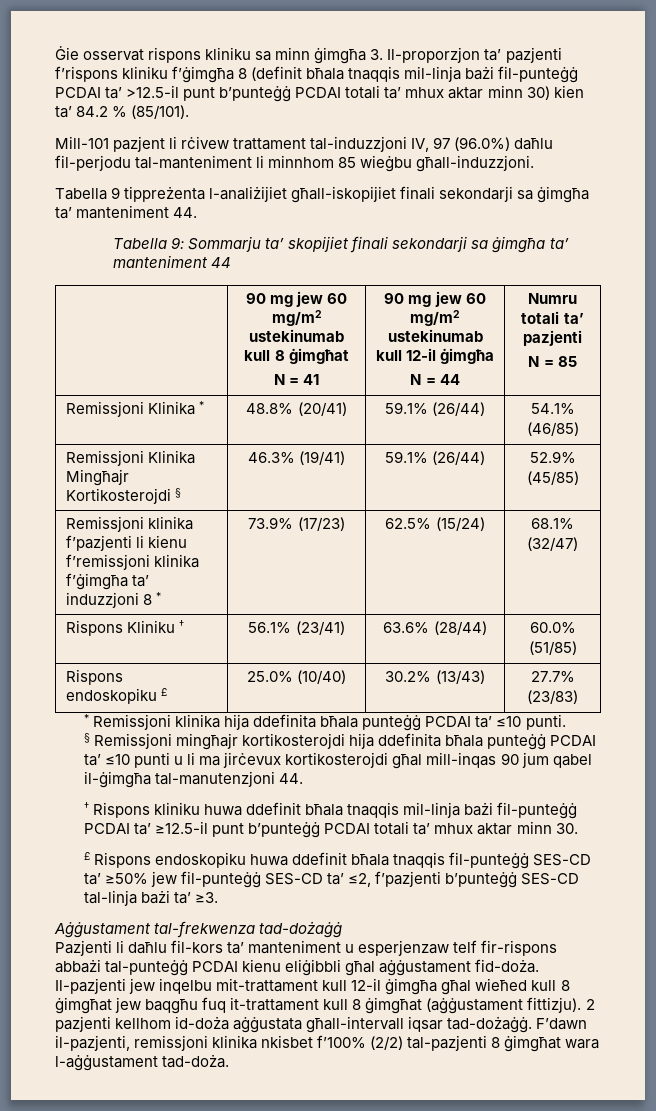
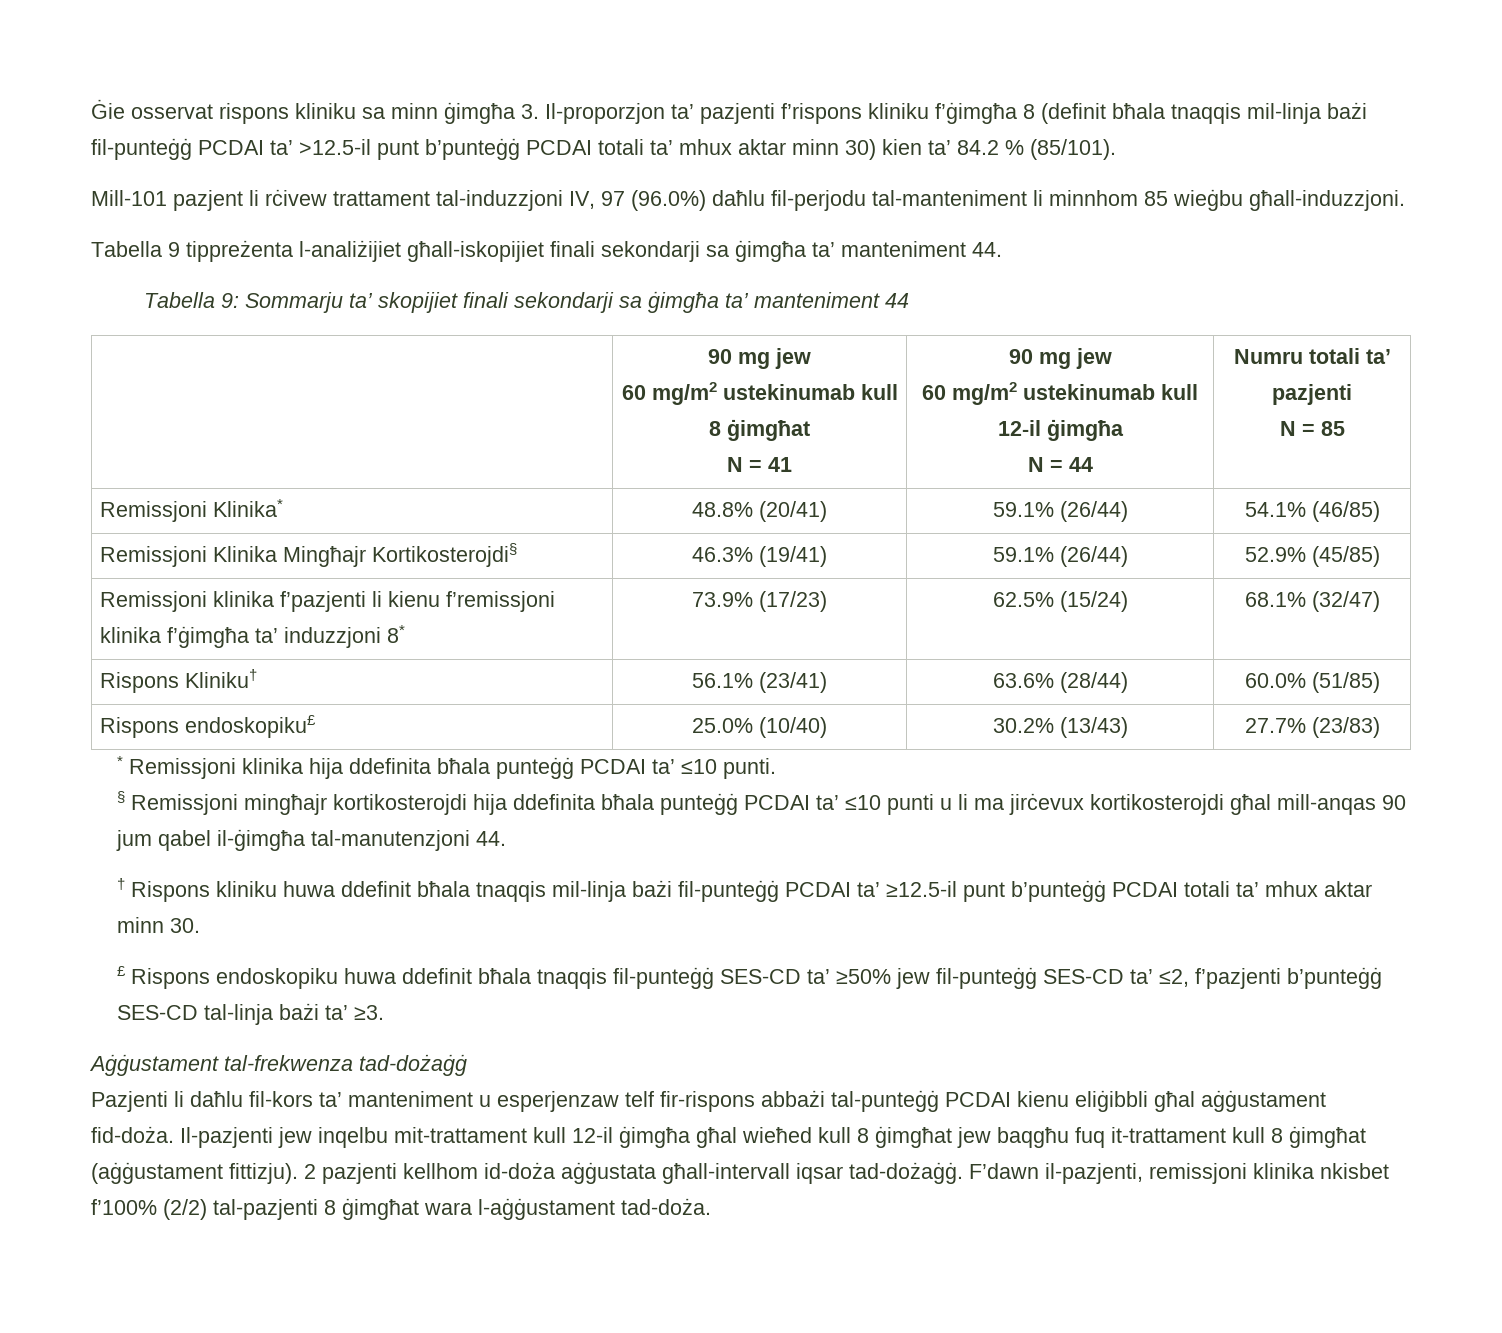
(324, 299) none -> (811, 358) //
(462, 299) none -> (1112, 358) //
[147,401,204,415] Klinika * -> [213,499,284,517] Klinika*
[65,488,181,504] Kortikosterojdi § -> [372,543,518,567] Kortikosterojdi§
[142,592,161,605] 8 * -> [387,625,406,643] 8*
[126,620,184,633] Kliniku † -> [185,669,258,688] Kliniku†
[65,688,167,704] endoskopiku £ -> [185,715,317,738] endoskopiku£
[426,752,497,768] mill-inqas -> [1277,794,1377,815] mill-anqas

